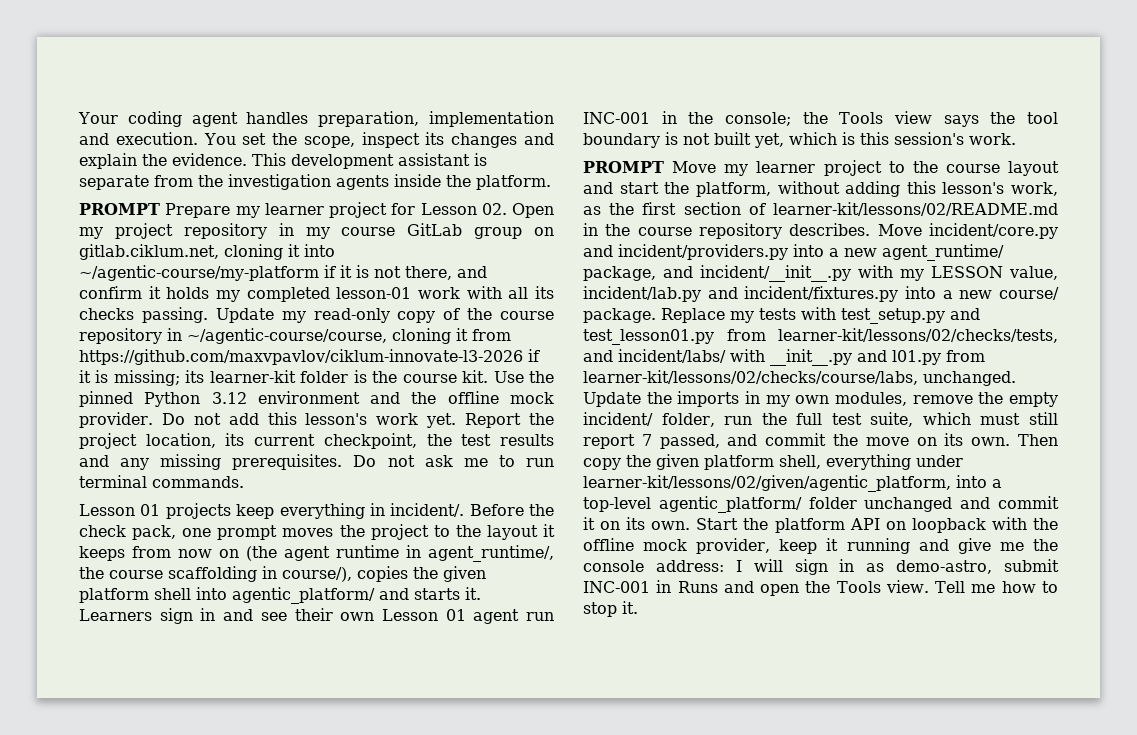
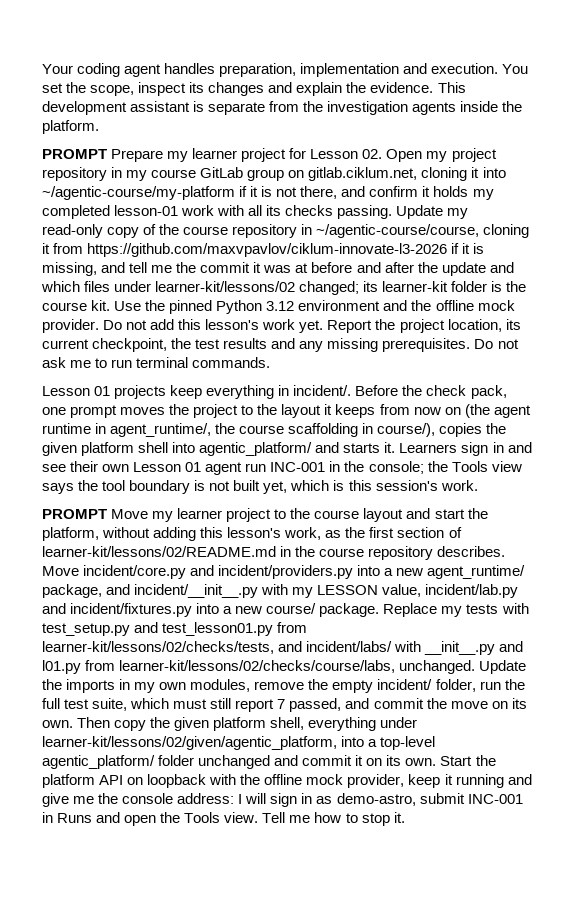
[113,370,180,386] missing; -> [42,262,514,276] [41,281,360,295] missing, and tell me the commit it was at before and after the update and which files under learner-kit/lessons/02 changed;

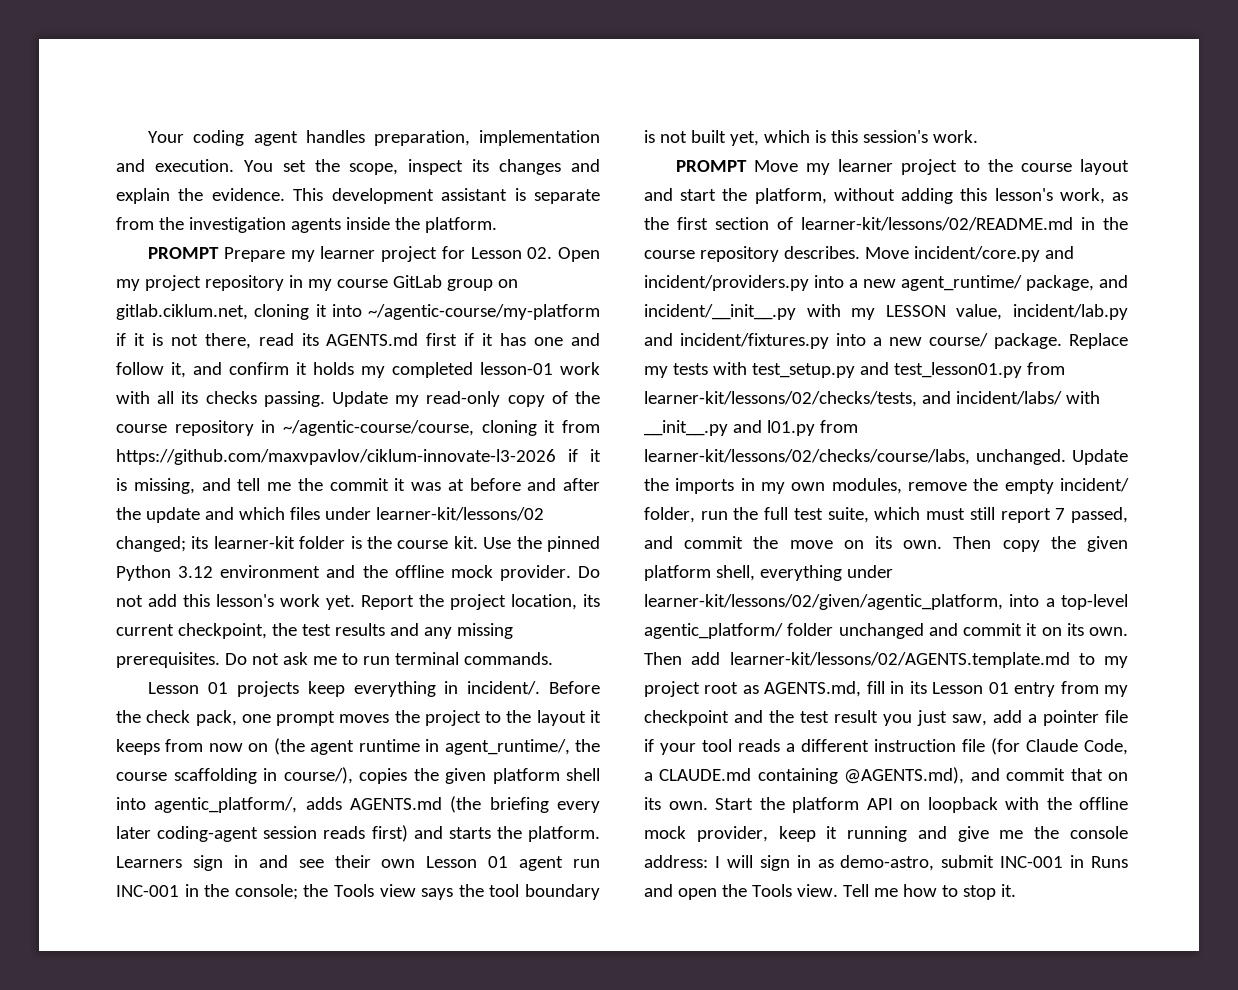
(338, 192) none -> [258,333,600,346] [116,362,186,378] read its AGENTS.md first if it has one and follow it,
[199,442,396,456] agentic_platform/ and starts it. -> [154,796,600,813] [116,825,600,842] agentic_platform/, adds AGENTS.md (the briefing every later coding-agent session reads first) and starts the platform.
(437, 762) none -> [644,652,1128,668] [644,681,1128,697] [644,710,1128,726] [644,738,1128,755] [644,767,1128,784] [644,797,708,810] Then add learner-kit/lessons/02/AGENTS.template.md to my project root as AGENTS.md, fill in its Lesson 01 entry from my checkpoint and the test result you just saw, add a pointer file if your tool reads a different instruction file (for Claude Code, a CLAUDE.md containing @AGENTS.md), and commit that on its own.

